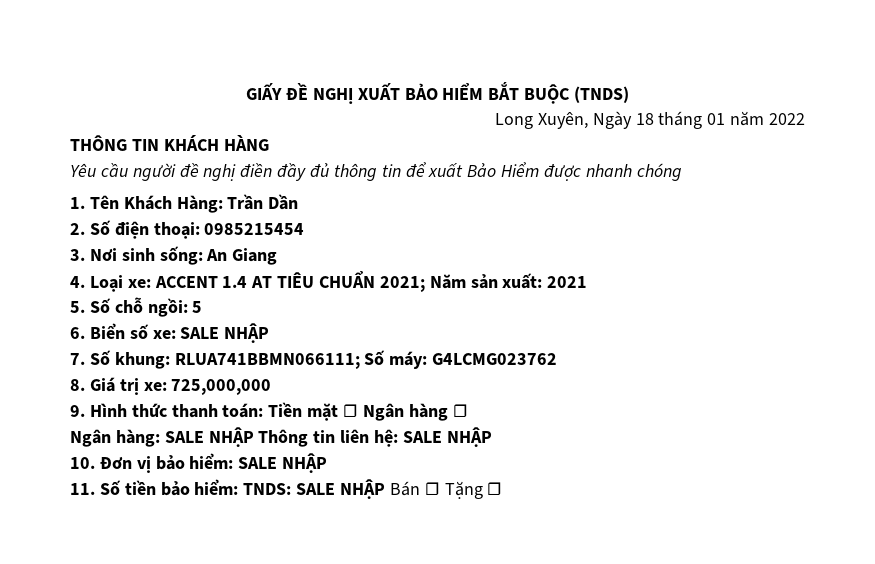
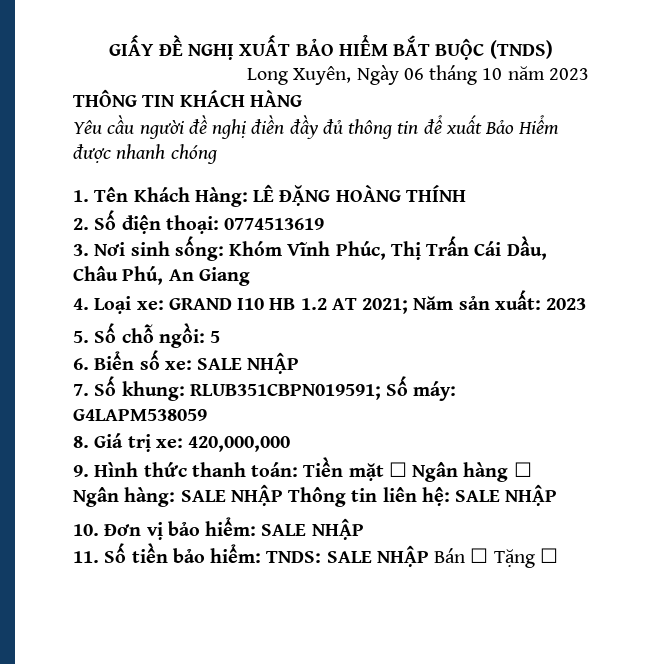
[635,111,806,129] 18 tháng 01 năm 2022 -> [403,65,589,85] 06 tháng 10 năm 2023
[227,194,299,210] Trần Dần -> [253,184,466,206] LÊ ĐẶNG HOÀNG THÍNH
[204,223,305,235] 0985215454 -> [224,218,325,230] 0774513619
(203, 255) none -> [229,236,547,260] [73,266,164,285] Khóm Vĩnh Phúc, Thị Trấn Cái Dầu, Châu Phú,
[154,270,376,288] ACCENT 1.4 AT TIÊU CHUẨN -> [168,298,357,310] GRAND I10 HB 1.2 AT
[547,276,588,288] 2021 -> [546,298,587,310] 2023
[174,353,360,369] RLUA741BBMN066111; -> [189,383,381,400] RLUB351CBPN019591;
[432,353,558,365] G4LCMG023762 -> [73,409,207,421] G4LAPM538059
[171,379,272,395] 725,000,000 -> [188,436,291,452] 420,000,000

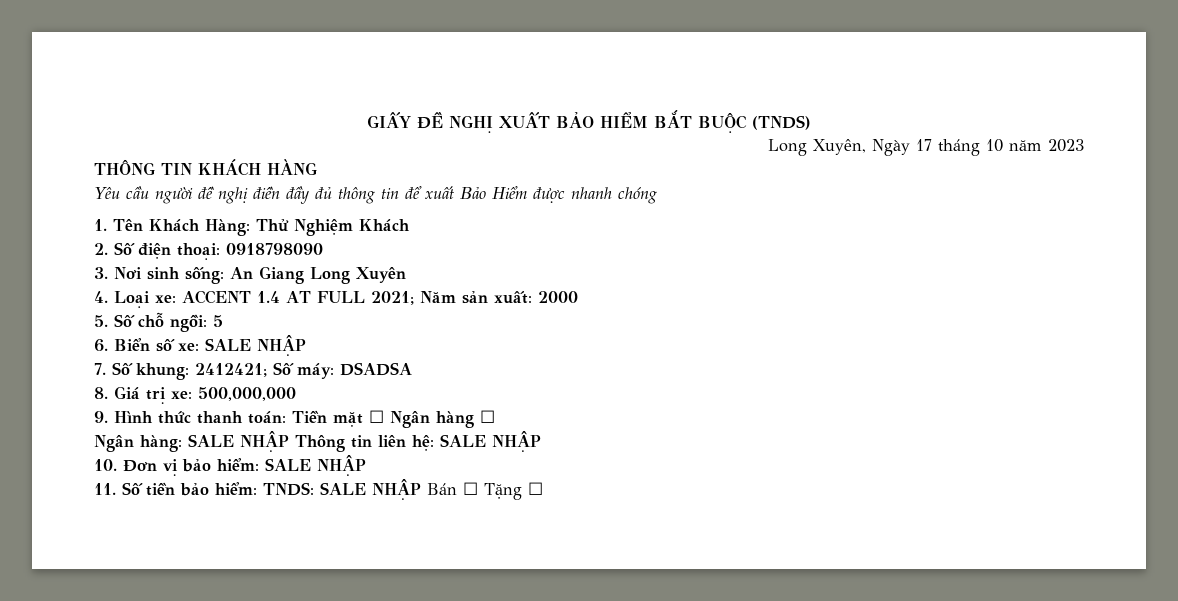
[403,68,424,80] 06 -> [916,139,932,151] 17
[253,184,466,206] LÊ ĐẶNG HOÀNG THÍNH -> [256,219,410,236] Thử Nghiệm Khách
[224,218,325,230] 0774513619 -> [226,243,323,255] 0918798090
[229,236,547,260] [73,266,164,285] Khóm Vĩnh Phúc, Thị Trấn Cái Dầu, Châu Phú, -> (224, 275) none
(250, 276) none -> [310,267,406,284] Long Xuyên
[168,298,357,310] GRAND I10 HB 1.2 AT -> [182,290,365,304] ACCENT 1.4 AT FULL
[546,298,587,310] 2023 -> [537,291,578,303] 2000
[189,383,381,400] RLUB351CBPN019591; -> [195,363,267,377] 2412421;
[73,409,207,421] G4LAPM538059 -> [340,362,412,376] DSADSA
[188,436,291,452] 420,000,000 -> [198,387,296,401] 500,000,000

